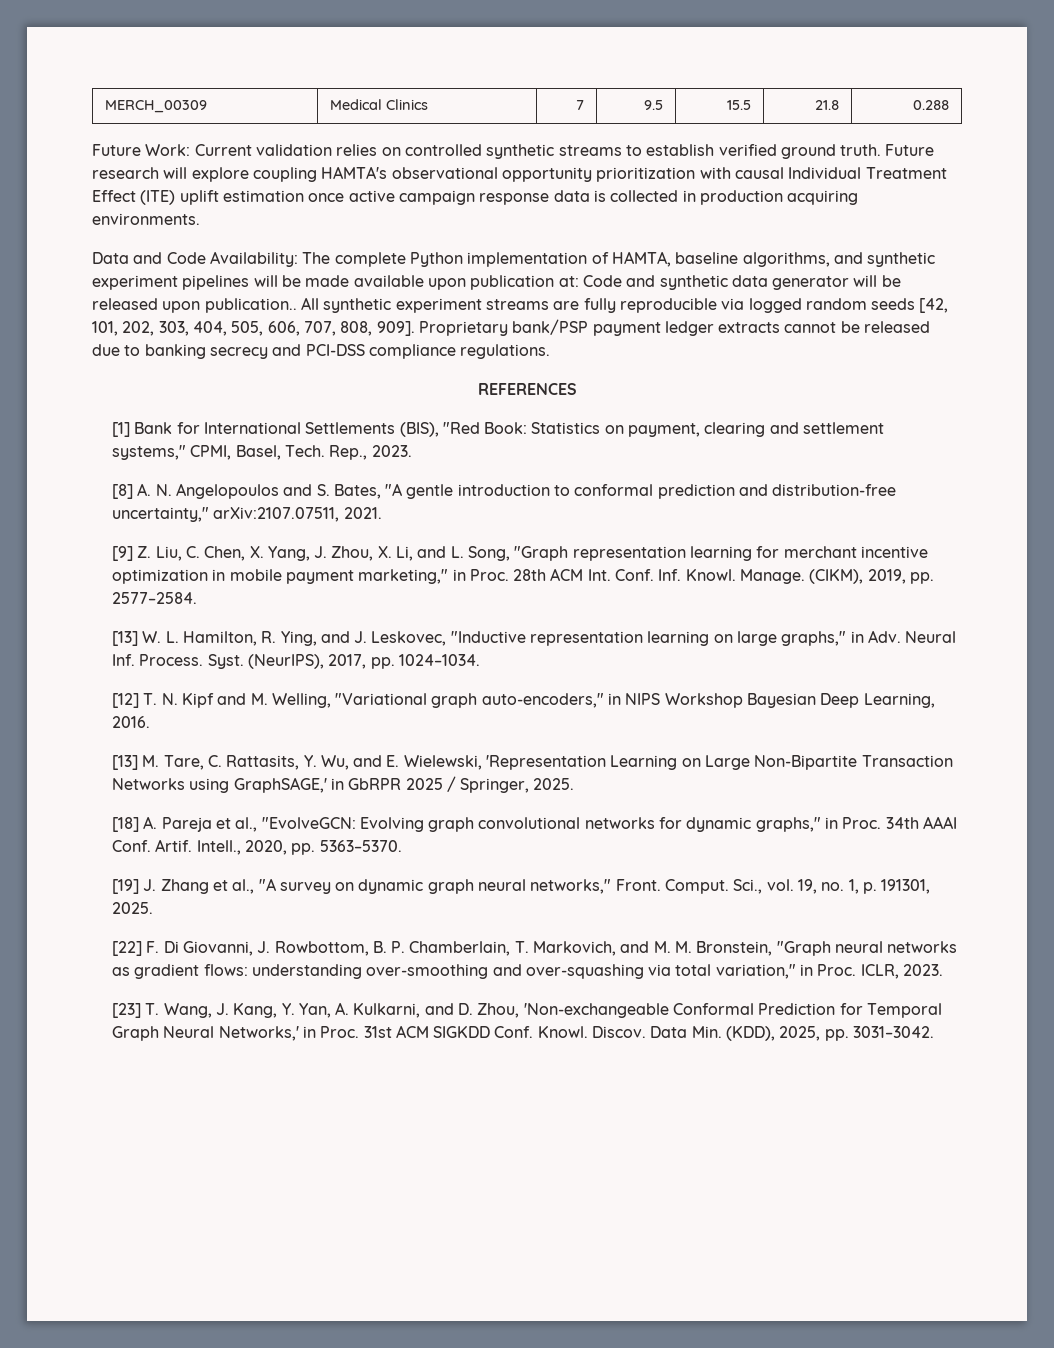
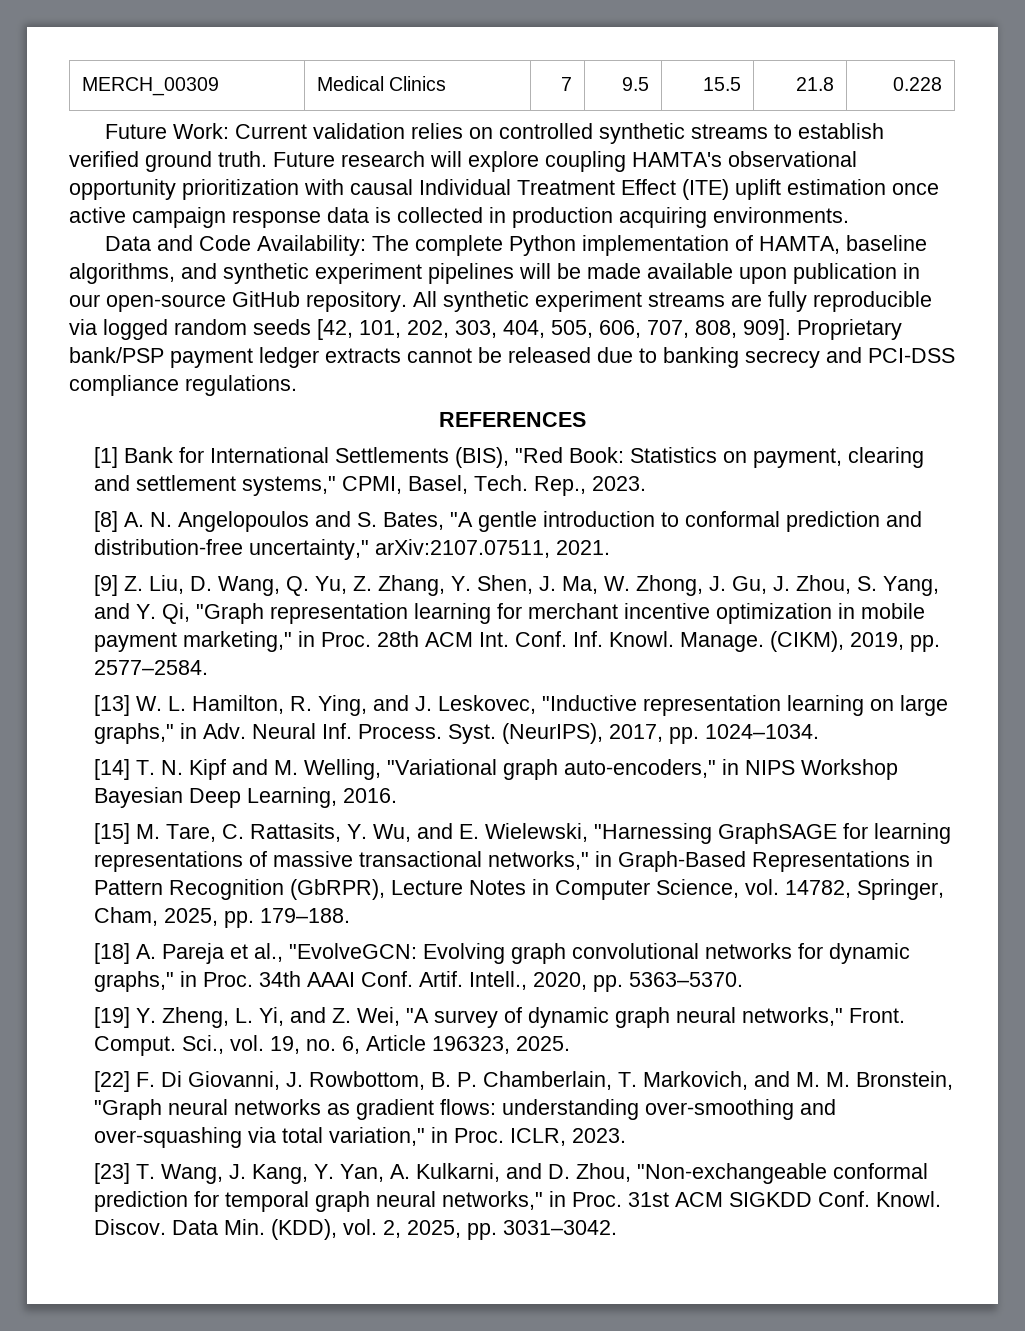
[913,100,950,110] 0.288 -> [893,77,943,91] 0.228
[558,275,901,290] [92,298,297,313] at: Code and synthetic data generator will be released upon publication.. -> [903,263,920,279] [69,291,407,312] in our open-source GitHub repository.
[185,546,511,561] C. Chen, X. Yang, J. Zhou, X. Li, and L. Song, -> [189,575,939,596] [93,603,190,624] D. Wang, Q. Yu, Z. Zhang, Y. Shen, J. Ma, W. Zhong, J. Gu, J. Zhou, S. Yang, and Y. Qi,
[111,693,139,708] [12] -> [93,759,130,780] [14]
[111,755,138,770] [13] -> [93,823,130,844] [15]
[486,755,953,770] [111,776,575,793] 'Representation Learning on Large Non-Bipartite Transaction Networks using GraphSAGE,' in GbRPR 2025 / Springer, 2025. -> [593,823,951,844] [93,851,933,872] [93,879,944,900] [93,907,350,928] "Harnessing GraphSAGE for learning representations of massive transactional networks," in Graph-Based Representations in Pattern Recognition (GbRPR), Lecture Notes in Computer Science, vol. 14782, Springer, Cham, 2025, pp. 179–188.
[143,879,255,894] J. Zhang et al., -> [135,1007,400,1028] Y. Zheng, L. Yi, and Z. Wei,
[335,882,355,891] on -> [503,1007,522,1023] of
[848,879,931,894] 1, p. 191301, -> [341,1035,510,1054] 6, Article 196323,
[523,1003,943,1018] [111,1026,299,1041] 'Non-exchangeable Conformal Prediction for Temporal Graph Neural Networks,' -> [636,1163,928,1184] [93,1191,543,1212] "Non-exchangeable conformal prediction for temporal graph neural networks,"
(776, 1033) none -> [342,1219,401,1238] vol. 2,

